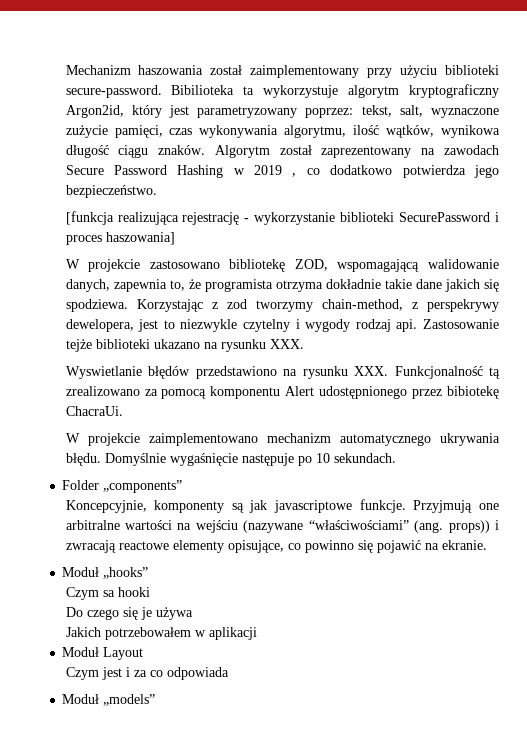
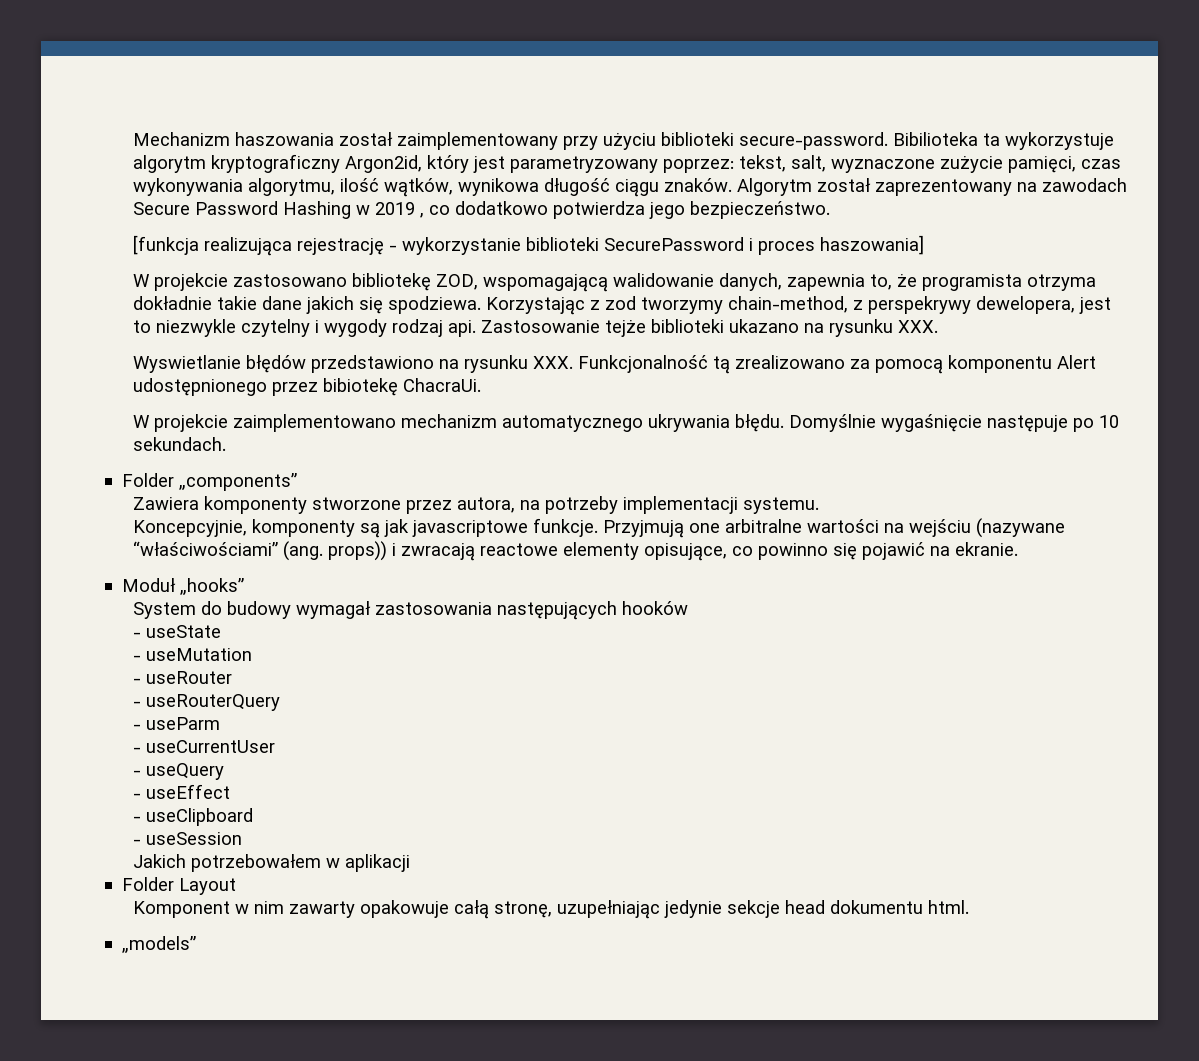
(183, 486) none -> [132,496,819,514] // Zawiera komponenty stworzone przez autora, na potrzeby implementacji systemu.
[65,587,150,600] [65,607,193,620] Czym sa hooki // Do czego się je używa -> [132,601,688,620] [132,625,221,638] [132,648,252,661] [132,671,232,684] [132,694,280,711] [132,717,220,730] [132,740,275,753] [132,763,224,780] [132,784,230,799] [132,808,253,826] [132,832,242,845] System do budowy wymagał zastosowania następujących hooków // - useState // - useMutation // - useRouter // - useRouterQuery // - useParm // - useCurrentUser // - useQuery // - useEffect // - useClipboard // - useSession
[62,647,100,657] Moduł -> [121,877,174,891] Folder
[65,667,229,680] [62,694,100,704] Czym jest i za co odpowiada // Moduł -> [132,900,969,919] Komponent w nim zawarty opakowuje całą stronę, uzupełniając jedynie sekcje head dokumentu html. //

